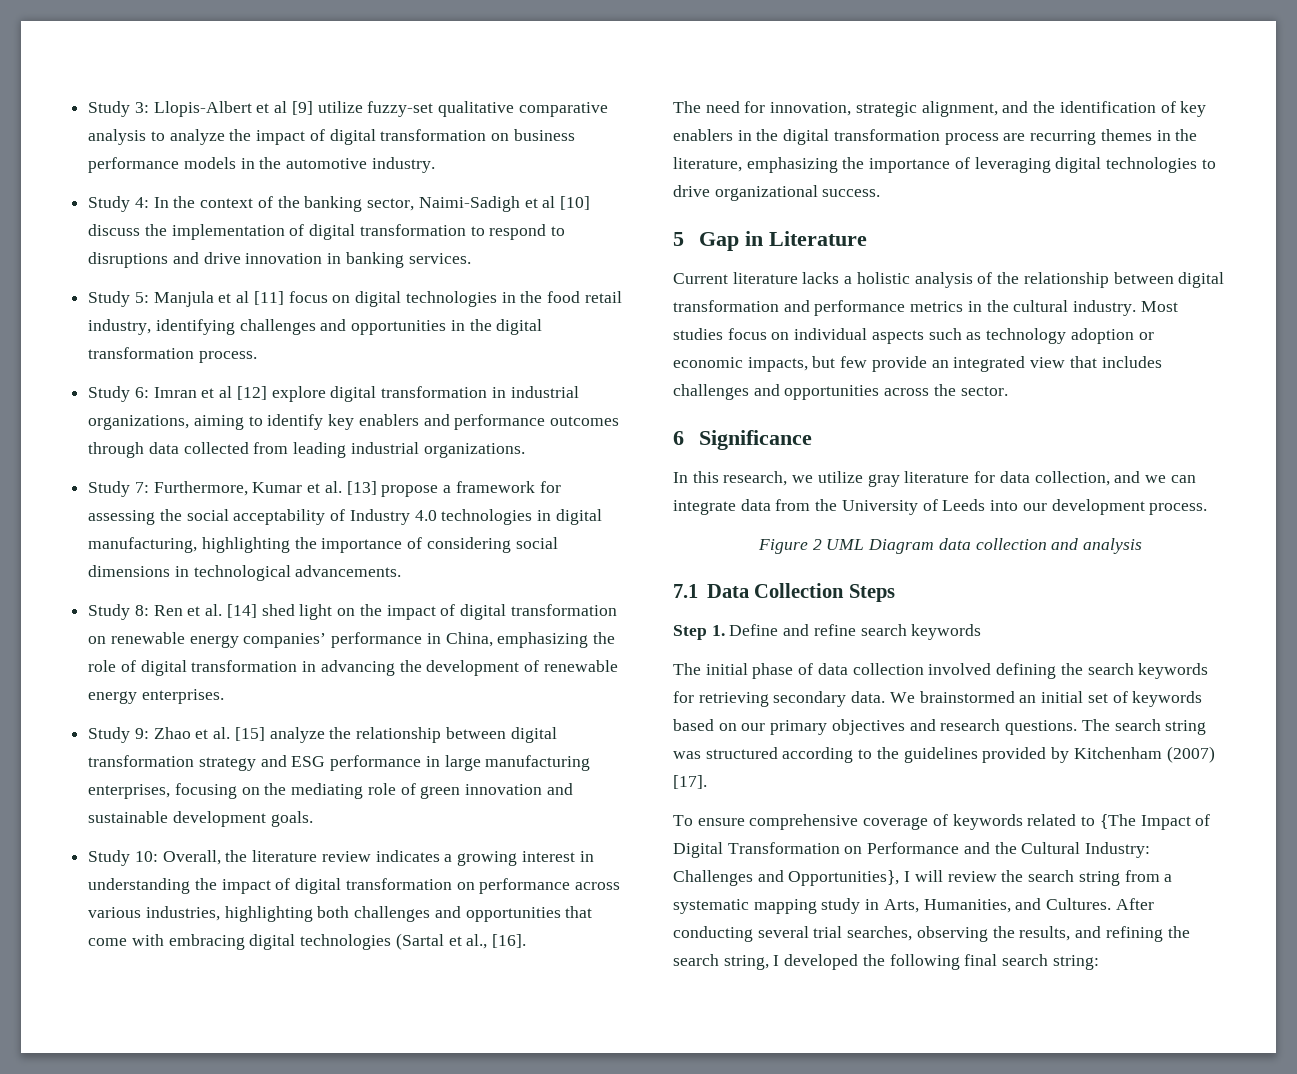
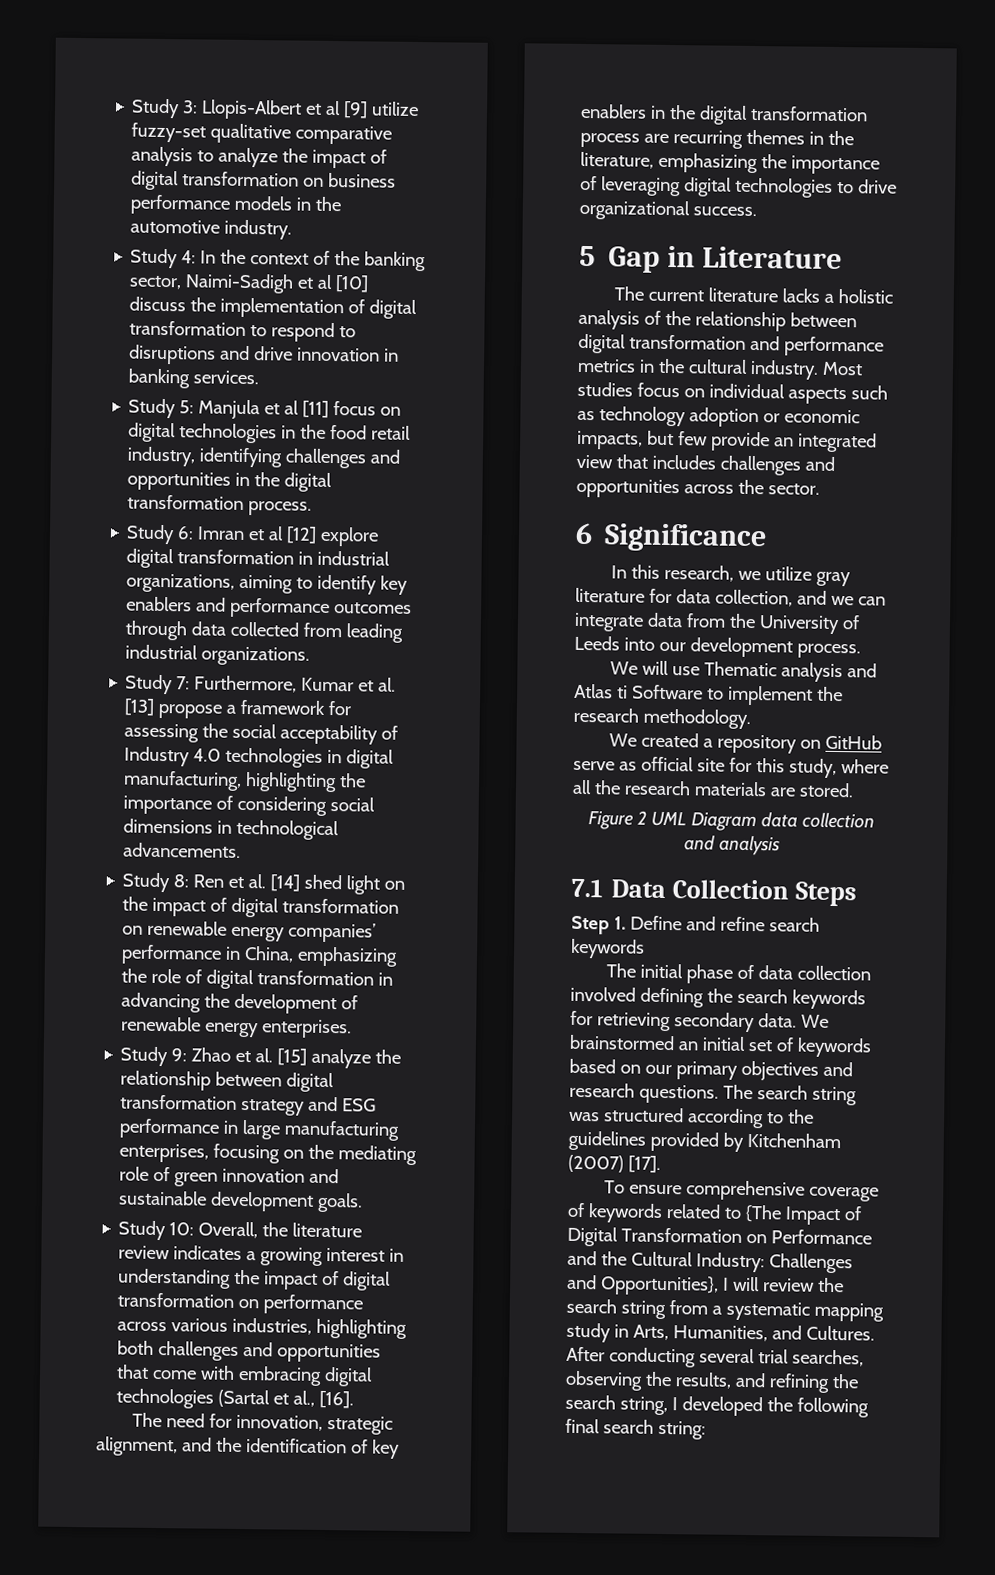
[673,273,728,284] Current -> [614,286,705,302] The current
(1208, 509) none -> [610,660,878,683] [574,683,843,706] [573,707,751,730] [609,732,883,754] [573,756,889,779] [572,779,854,798] // We will use Thematic analysis and Atlas ti Software to implement the research methodology. // We created a repository on GitHub serve as official site for this study, where all the research materials are stored.

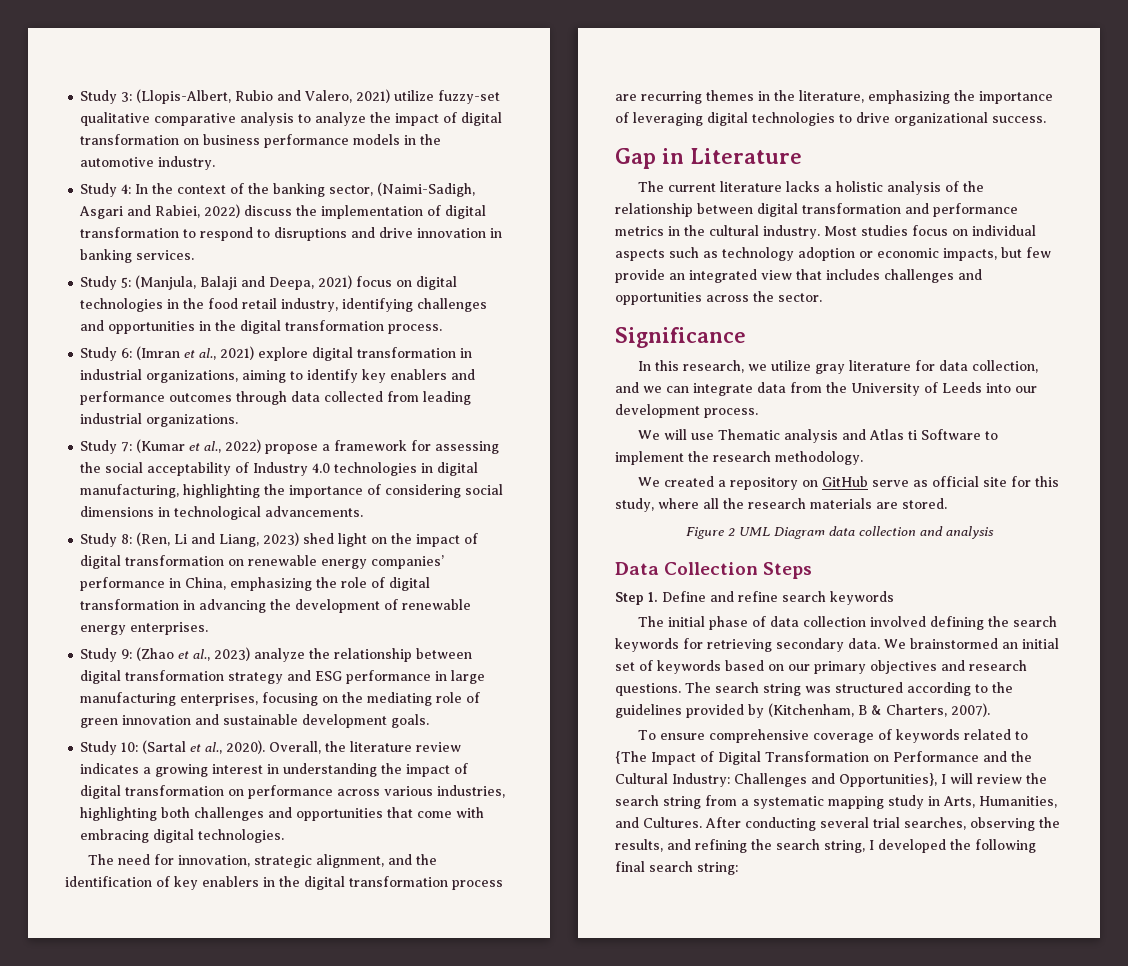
[201,99,369,120] Llopis-Albert et al [9] -> [136,89,391,104] (Llopis-Albert, Rubio and Valero, 2021)
[185,273,370,294] Naimi-Sadigh et al [10] -> [377,182,476,197] [79,204,241,219] (Naimi-Sadigh, Asgari and Rabiei, 2022)
[198,399,330,420] Manjula et al [11] -> [135,275,353,290] (Manjula, Balaji and Deepa, 2021)
[197,526,318,544] Imran et al [12] -> [136,346,255,360] (Imran et al., 2021)
[194,675,397,693] [124,698,156,716] Furthermore, Kumar et al. [13] -> [136,439,262,453] (Kumar et al., 2022)
[193,874,301,892] Ren et al. [14] -> [136,532,300,547] (Ren, Li and Liang, 2023)
[191,1047,308,1066] Zhao et al. [15] -> [136,647,251,661] (Zhao et al., 2023)
(195, 1229) none -> [142,740,266,754] (Sartal et al., 2020).
[116,1388,355,1409] technologies (Sartal et al., [16]. -> [198,829,285,843] technologies.
[579,245,596,267] 5 -> (1046, 119) none
[575,522,593,545] 6 -> (822, 297) none
[571,878,603,898] 7.1 -> (994, 532) none
[746,1132,841,1149] [568,1154,661,1173] Kitchenham (2007) [17]. -> [768,703,990,717] (Kitchenham, B & Charters, 2007).

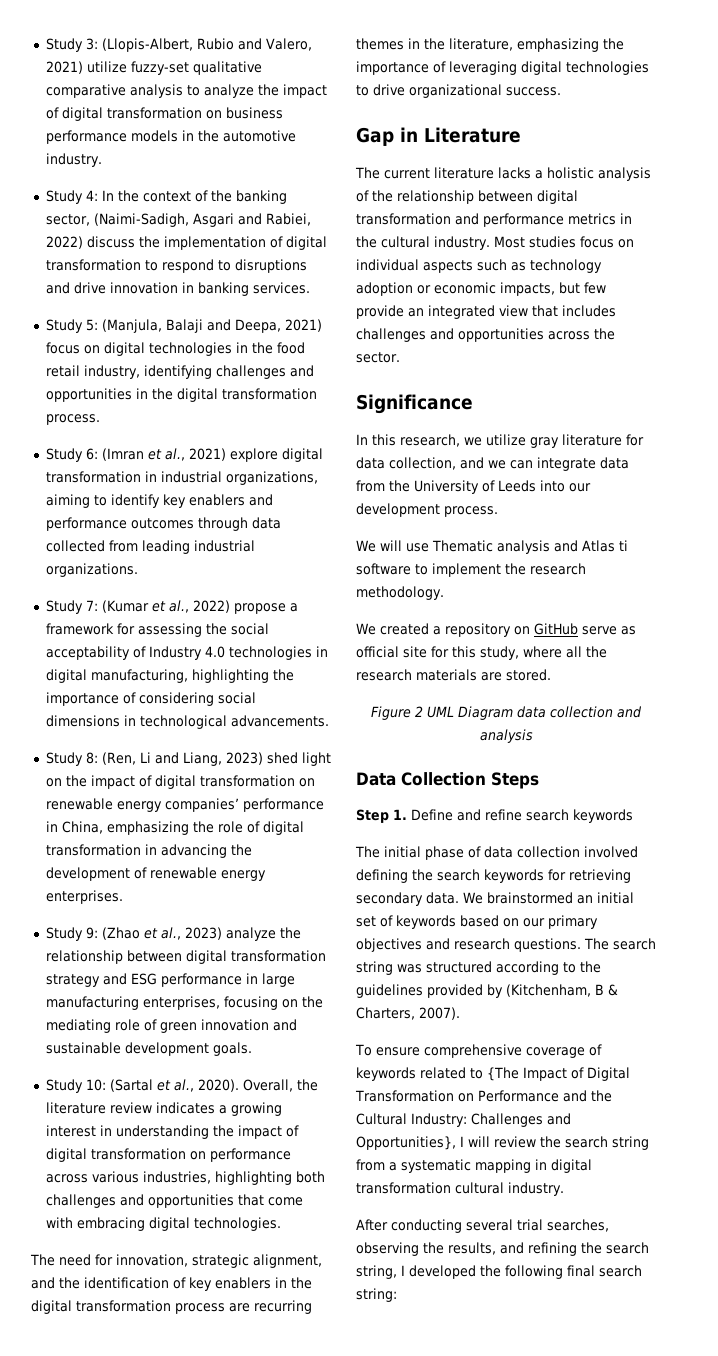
[921,429,982,440] Software -> [356,563,411,575] software
[888,795,1057,809] [615,817,702,828] study in Arts, Humanities, and Cultures. -> [535,1159,592,1173] [356,1182,564,1196] in digital transformation cultural industry. //

